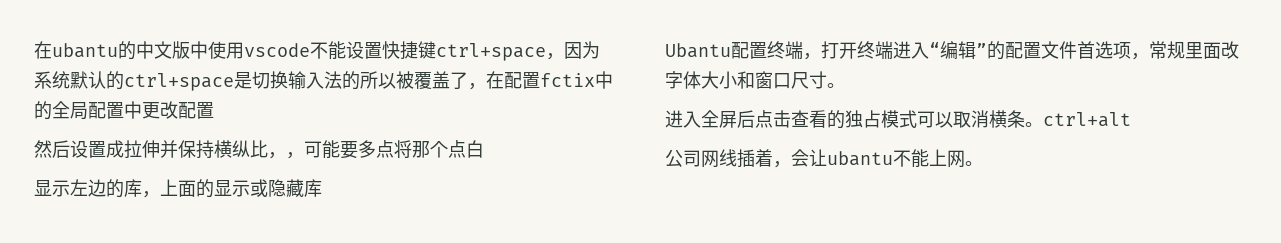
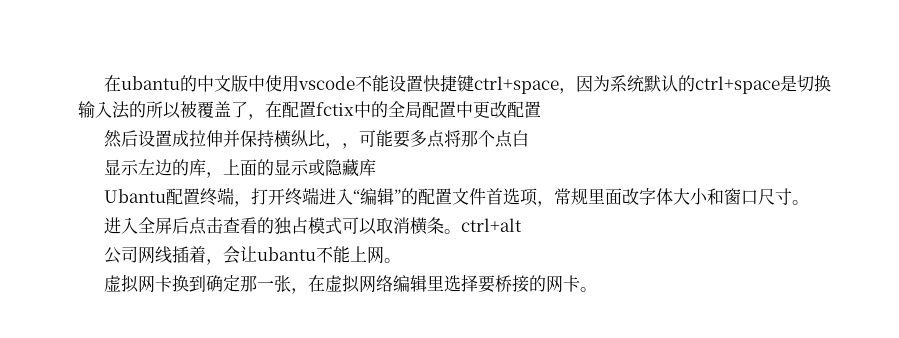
(983, 163) none -> [103,274,597,294] // 虚拟网卡换到确定那一张，在虚拟网络编辑里选择要桥接的网卡。

